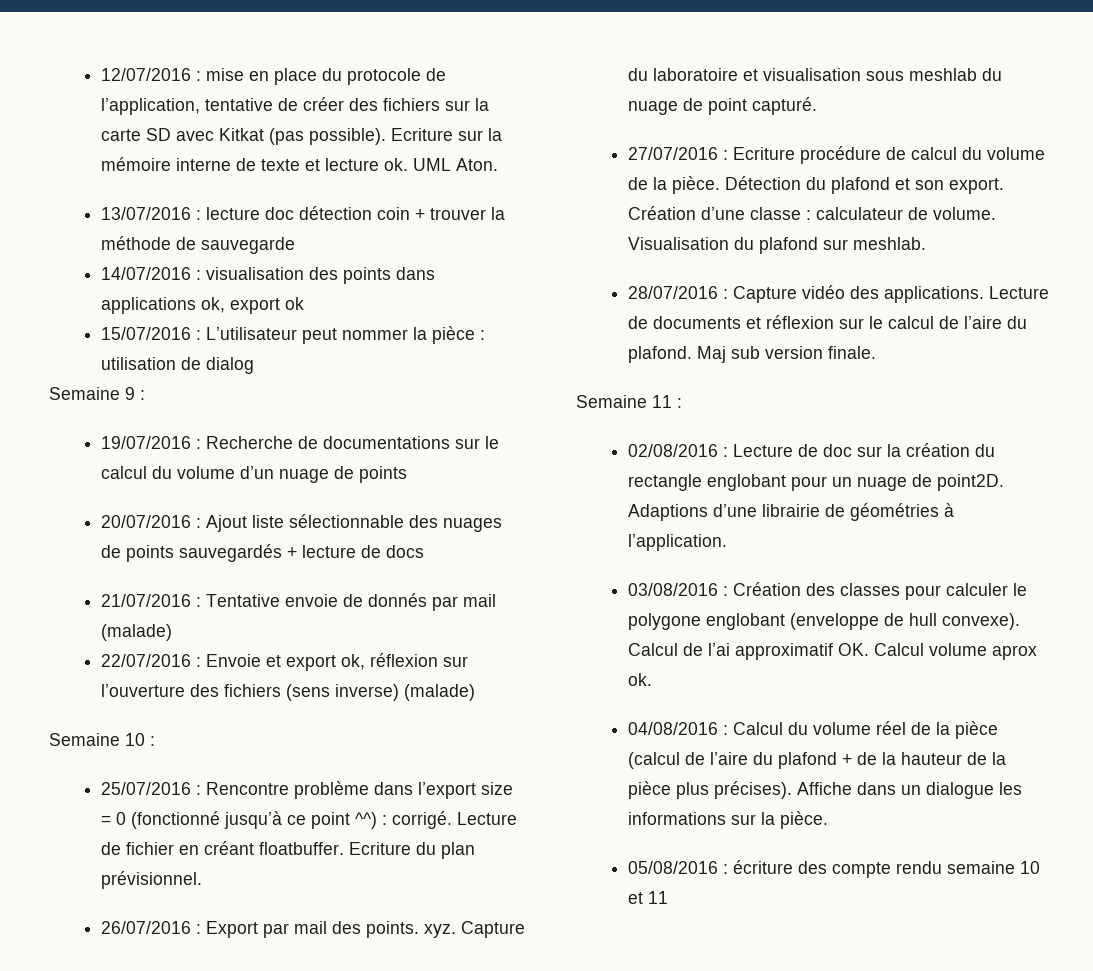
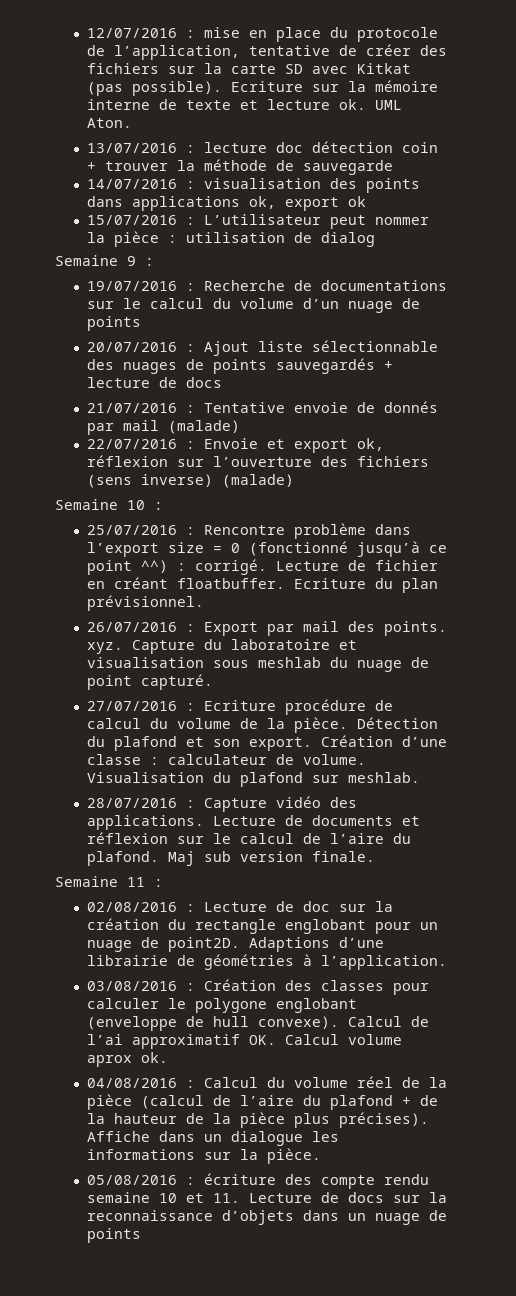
[648,891,669,904] 11 -> [213,1192,448,1203] [87,1210,448,1225] [87,1228,142,1243] 11. Lecture de docs sur la reconnaissance d’objets dans un nuage de points

